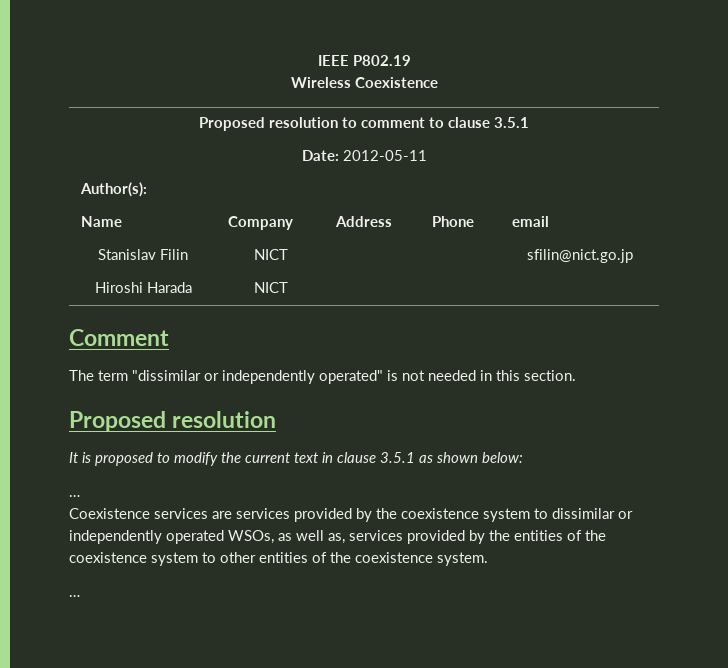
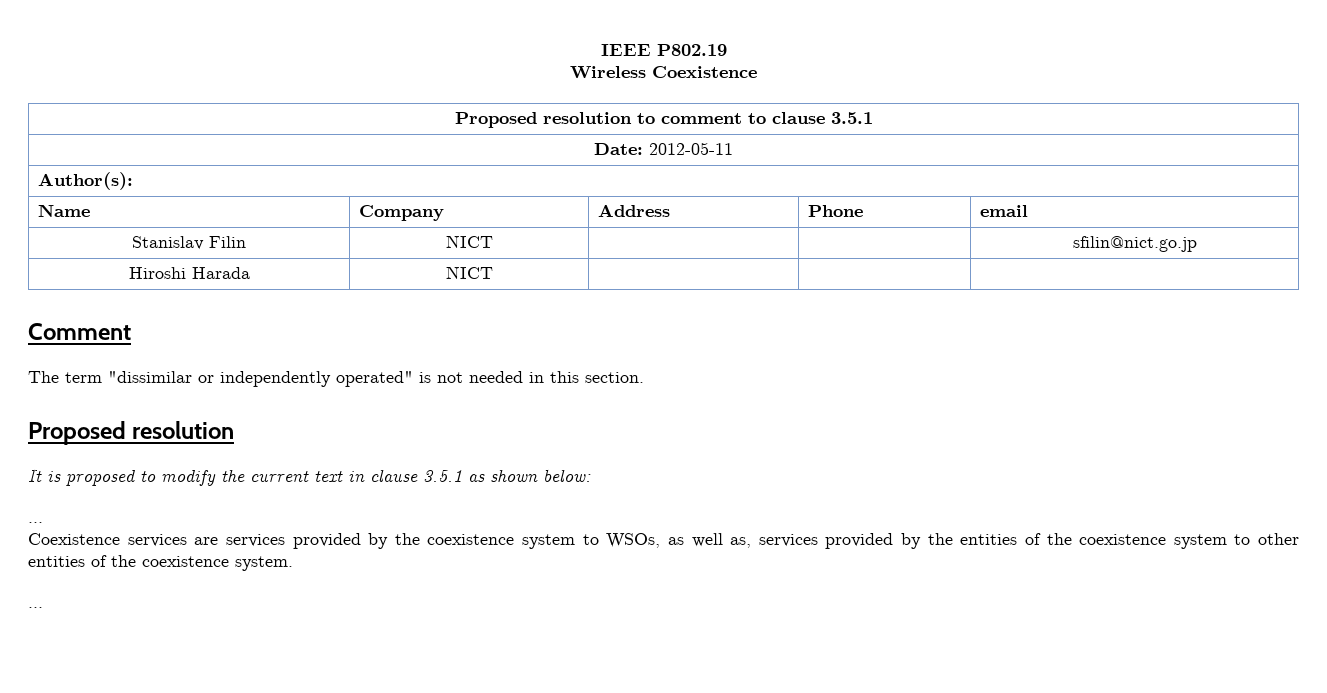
[552,508,633,519] [69,530,224,544] dissimilar or independently operated -> (599, 539) none

